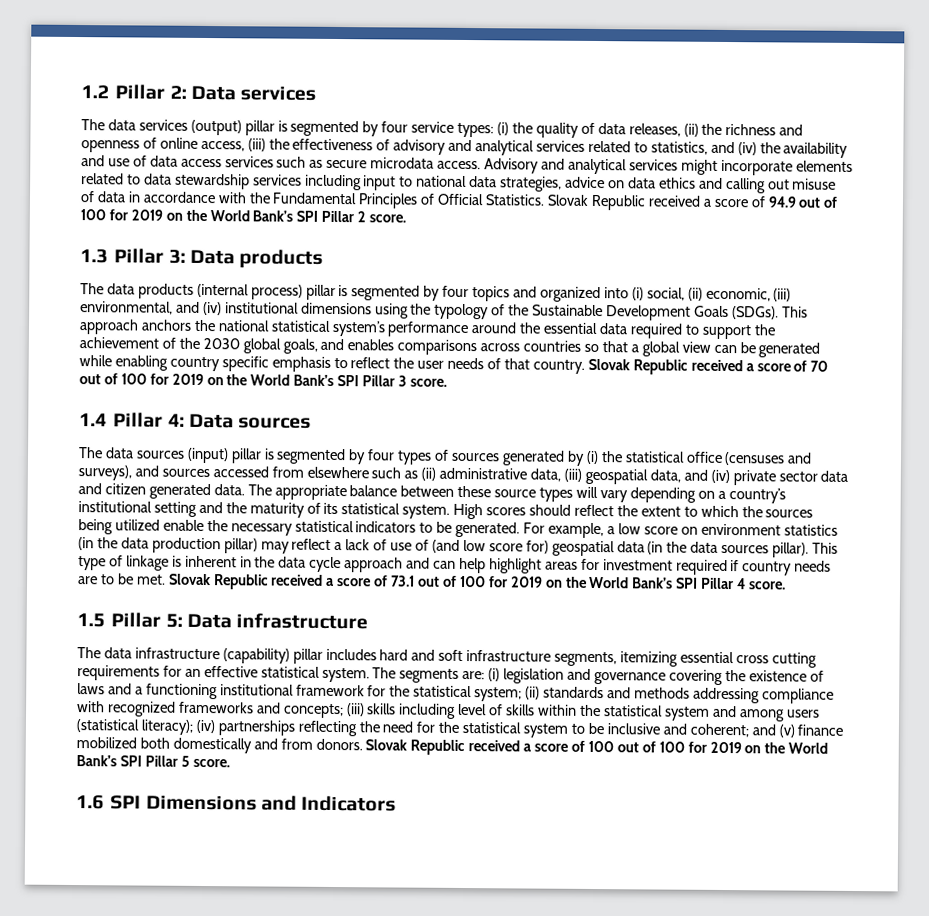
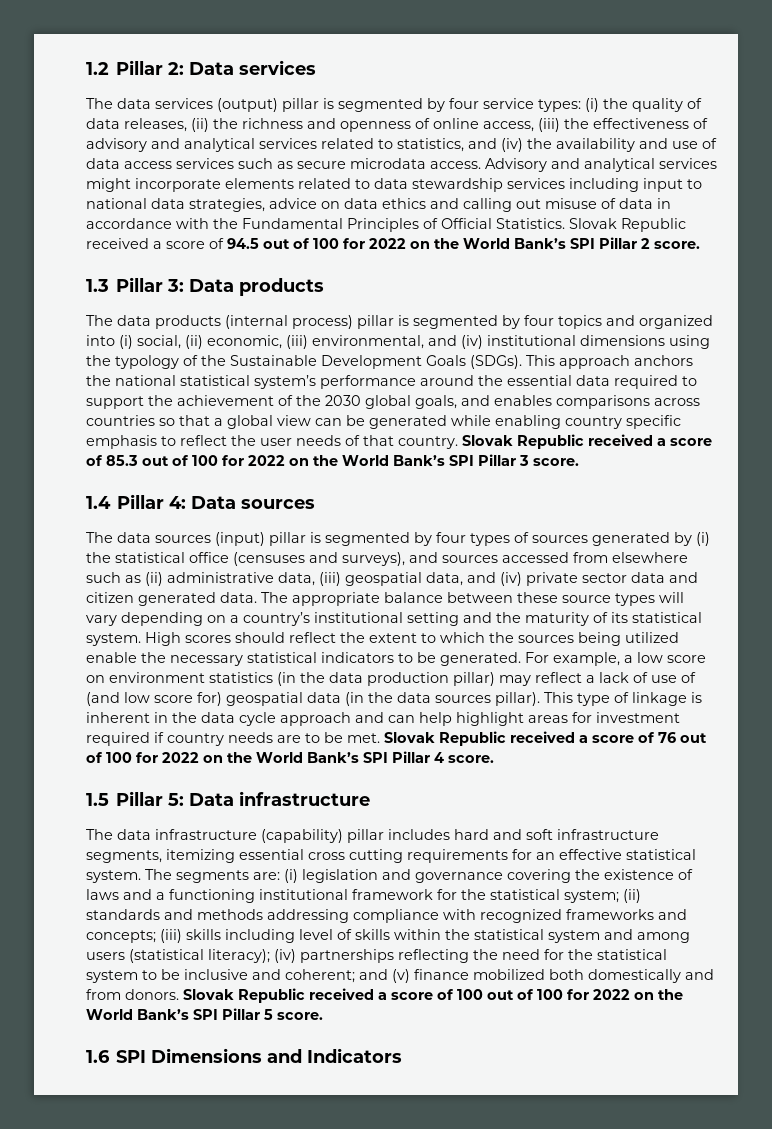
[767,196,839,208] [80,209,163,221] 94.9 out of 100 for 2019 -> [227,238,406,249] 94.5 out of 100 for 2022
[810,360,829,372] [79,373,204,385] 70 out of 100 for 2019 -> [106,455,285,466] 85.3 out of 100 for 2022
[391,575,543,588] 73.1 out of 100 for 2019 -> [658,732,707,743] [86,752,199,763] 76 out of 100 for 2022
[709,741,742,754] 2019 -> [593,989,630,1000] 2022

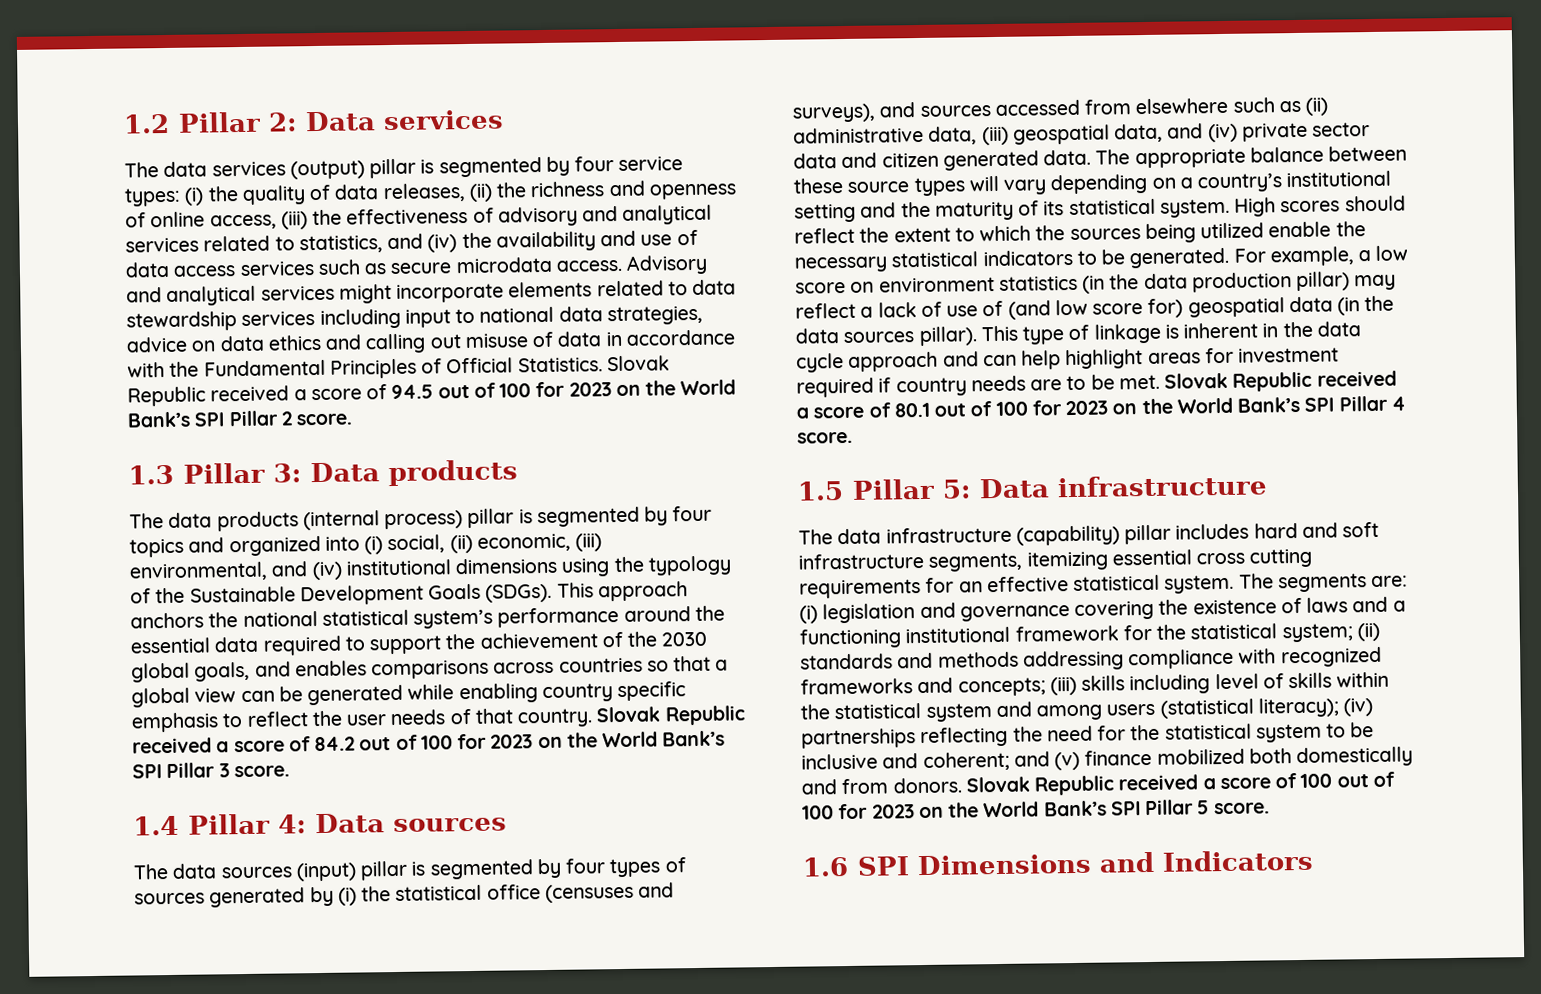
[369,238,406,249] 2022 -> [568,382,612,397] 2023
[106,455,285,466] 85.3 out of 100 for 2022 -> [314,733,534,752] 84.2 out of 100 for 2023
[658,732,707,743] [86,752,199,763] 76 out of 100 for 2022 -> [893,400,1109,418] 80.1 out of 100 for 2023
[593,989,630,1000] 2022 -> [871,804,915,819] 2023

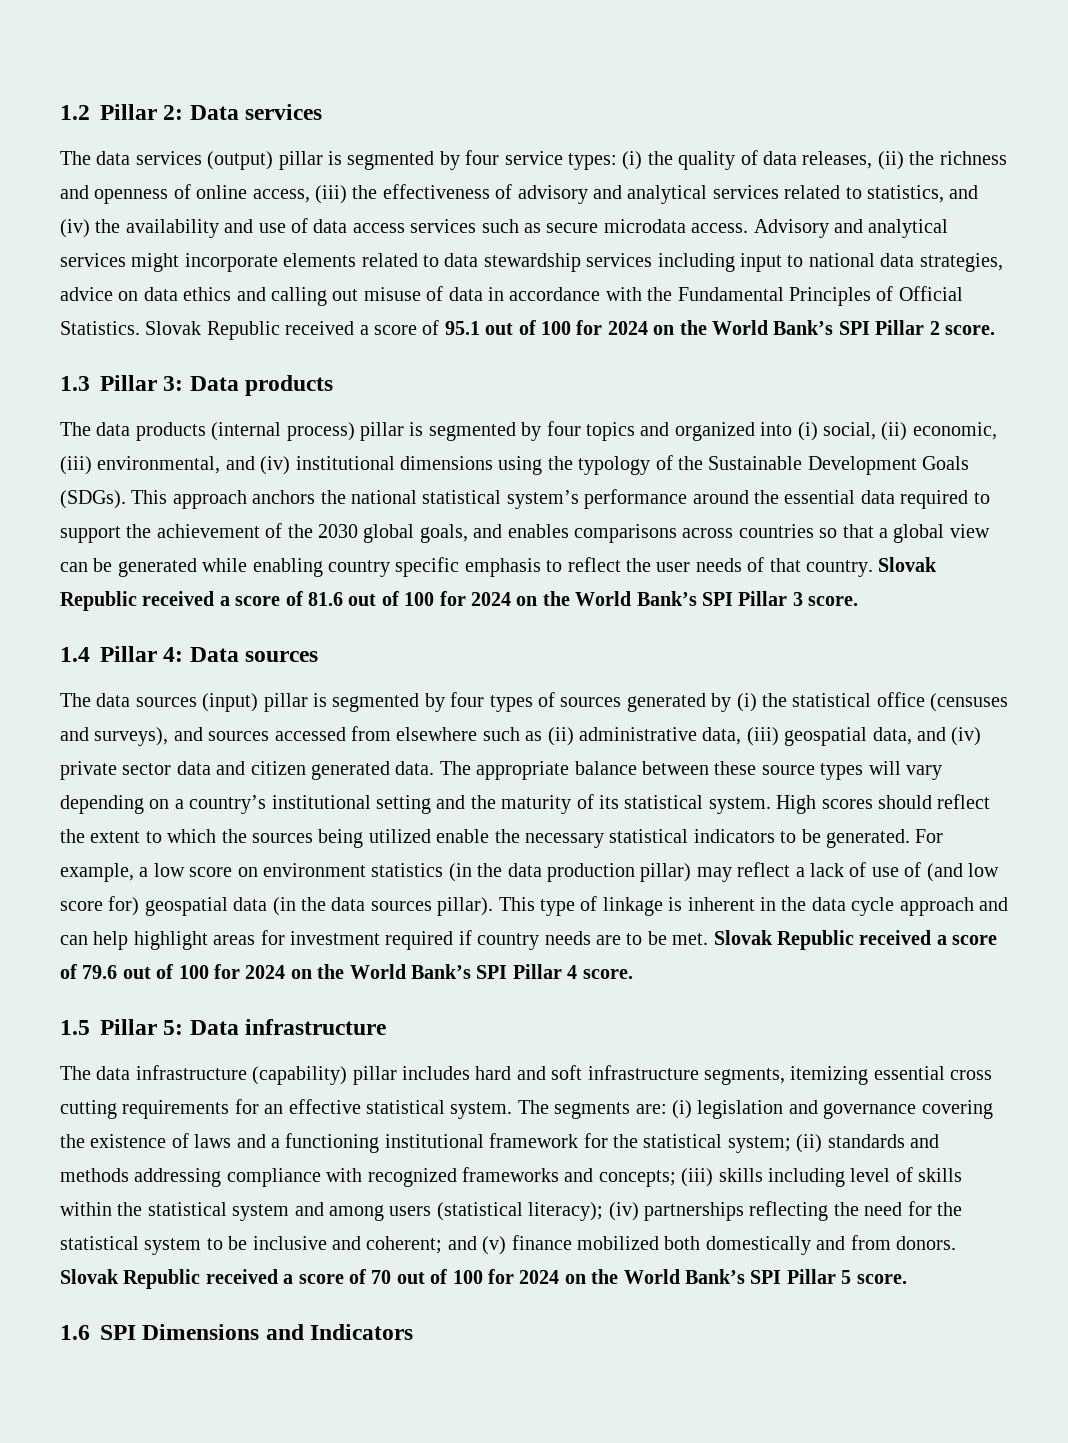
[391,381,612,400] 94.5 out of 100 for 2023 -> [444,320,648,335] 95.1 out of 100 for 2024
[314,733,534,752] 84.2 out of 100 for 2023 -> [308,591,511,606] 81.6 out of 100 for 2024
[893,400,1109,418] 80.1 out of 100 for 2023 -> [82,964,286,979] 79.6 out of 100 for 2024
[1300,771,1395,788] [802,803,915,820] 100 out of 100 for 2023 -> [371,1269,560,1284] 70 out of 100 for 2024

